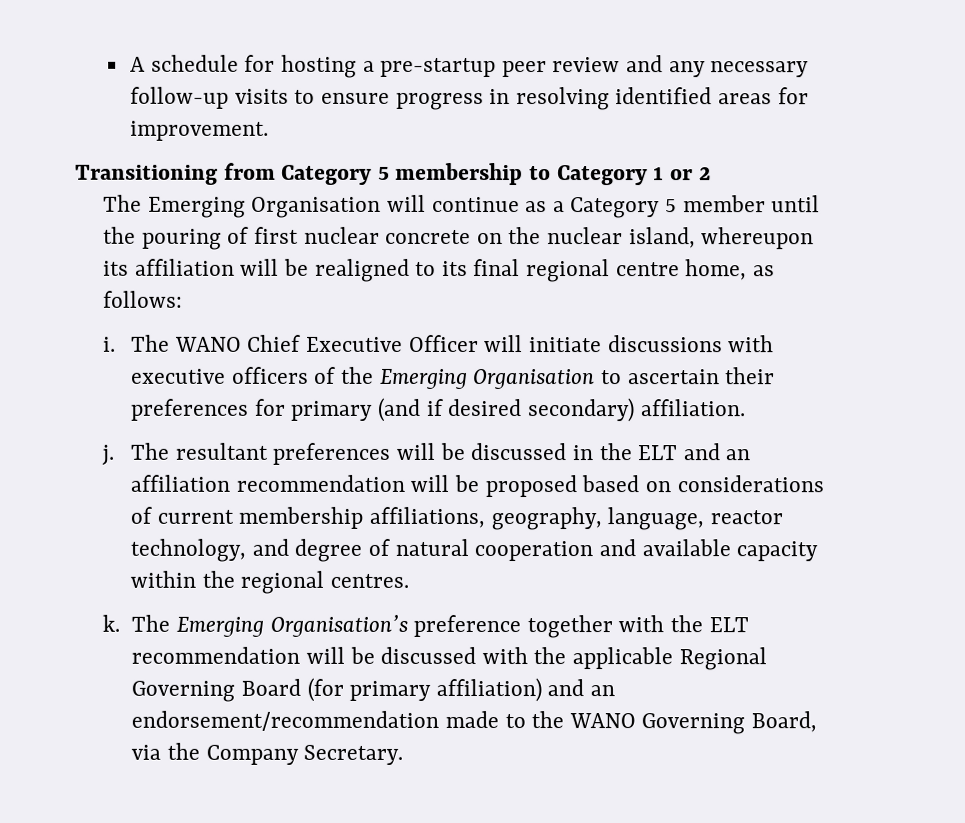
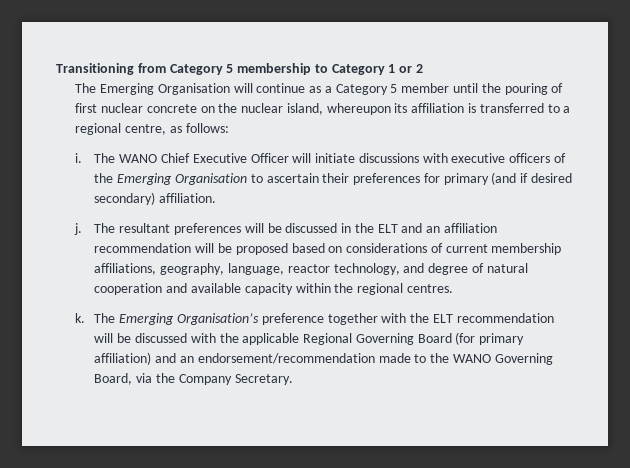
[130,54,810,78] [130,86,809,111] [130,120,270,141] A schedule for hosting a pre-startup peer review and any necessary follow-up visits to ensure progress in resolving identified areas for improvement. // -> (56, 69) none
[240,258,748,283] will be realigned to its final regional centre home, -> [468,103,571,113] [75,123,167,135] is transferred to a regional centre,

